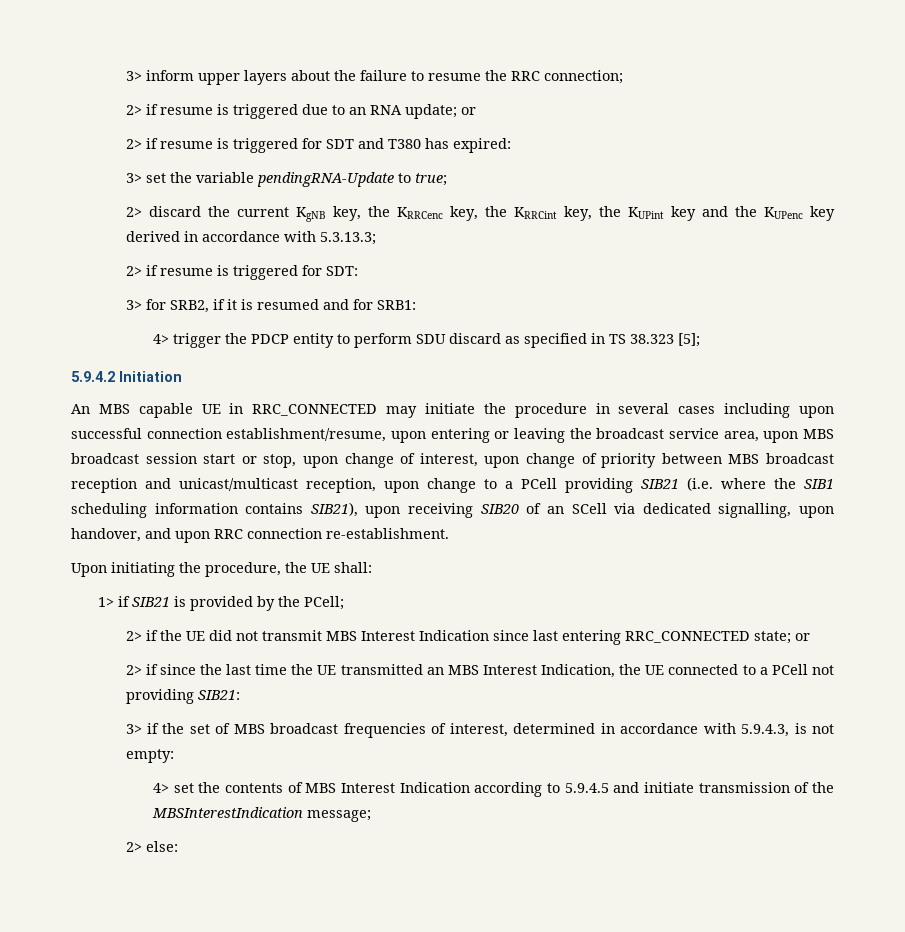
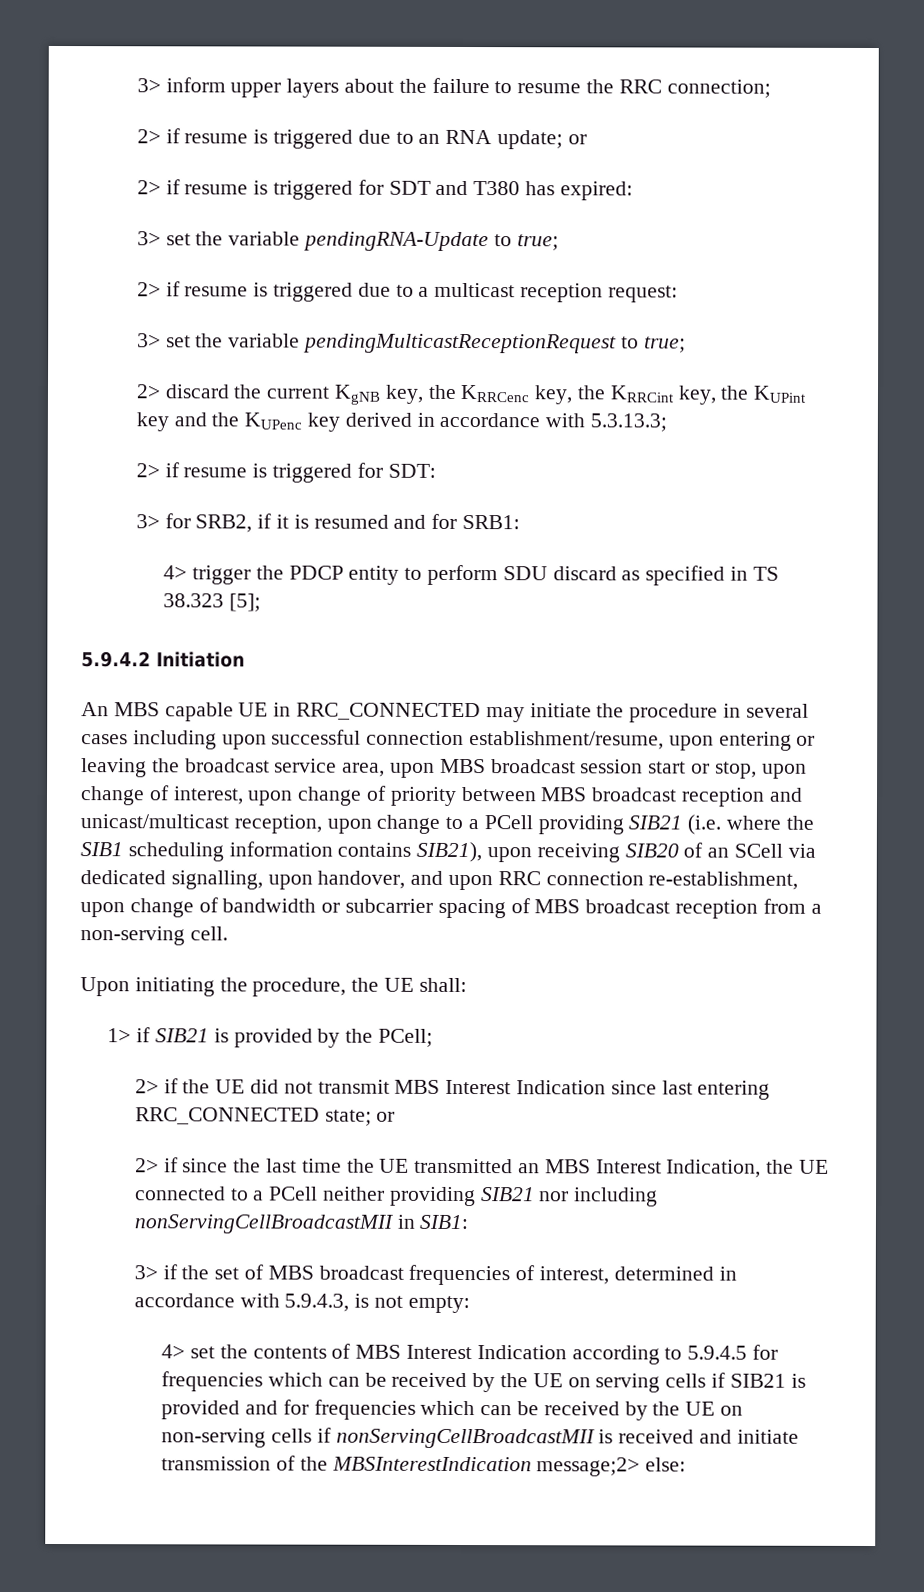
(447, 179) none -> [136,281,678,303] [136,333,686,354] // 2> if resume is triggered due to a multicast reception request: // 3> set the variable pendingMulticastReceptionRequest to true;
[326,528,449,539] re-establishment. -> [648,871,799,890] [80,897,822,919] [80,926,228,946] re-establishment, upon change of bandwidth or subcarrier spacing of MBS broadcast reception from a non-serving cell.
[811,665,834,675] [125,689,240,704] not providing SIB21: -> [323,1186,659,1207] [133,1214,469,1234] neither providing SIB21 nor including nonServingCellBroadcastMII in SIB1:
(609, 788) none -> [752,1344,779,1360] [161,1371,806,1393] [161,1399,744,1421] [161,1427,695,1449] for frequencies which can be received by the UE on serving cells if SIB21 is provided and for frequencies which can be received by the UE on non-serving cells if nonServingCellBroadcastMII is received
[306,810,371,822] [125,842,142,852] message; // 2> -> [536,1457,641,1477] message;2>

